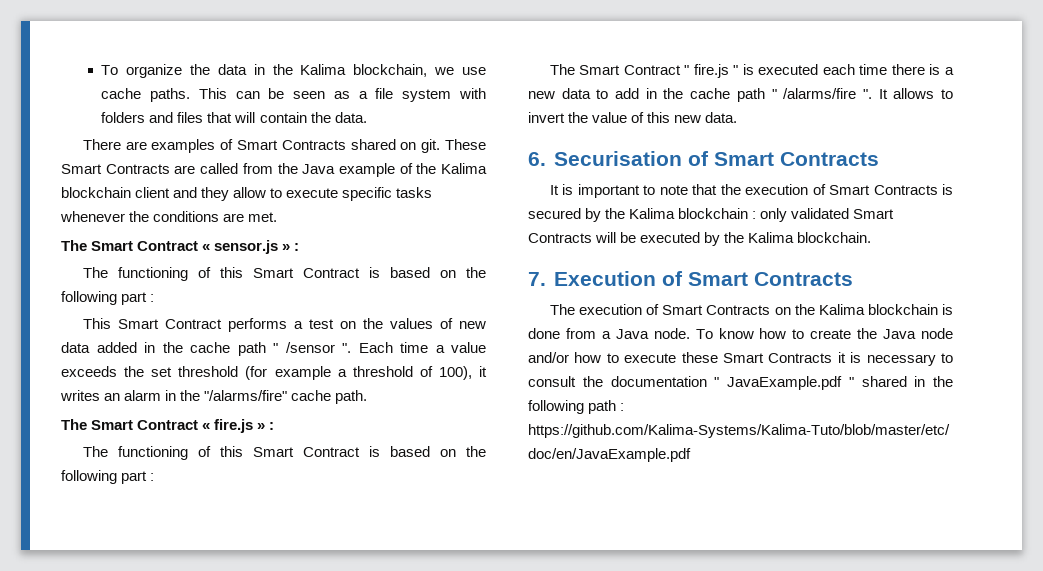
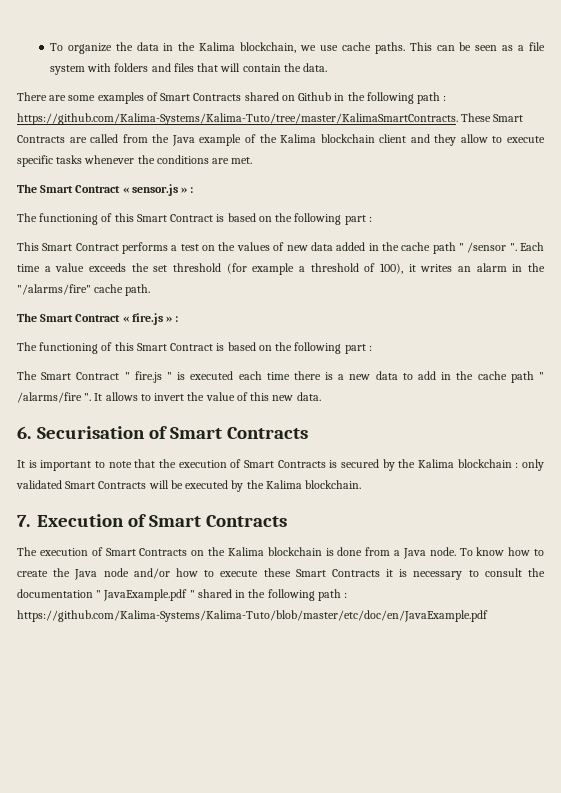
(147, 145) none -> [68,95,96,101] some
[421,139,441,153] git. -> [298,92,447,104] [17,113,458,125] Github in the following path : https://github.com/Kalima-Systems/Kalima-Tuto/tree/master/KalimaSmartContracts.

